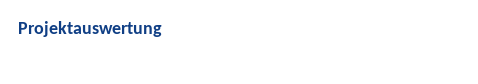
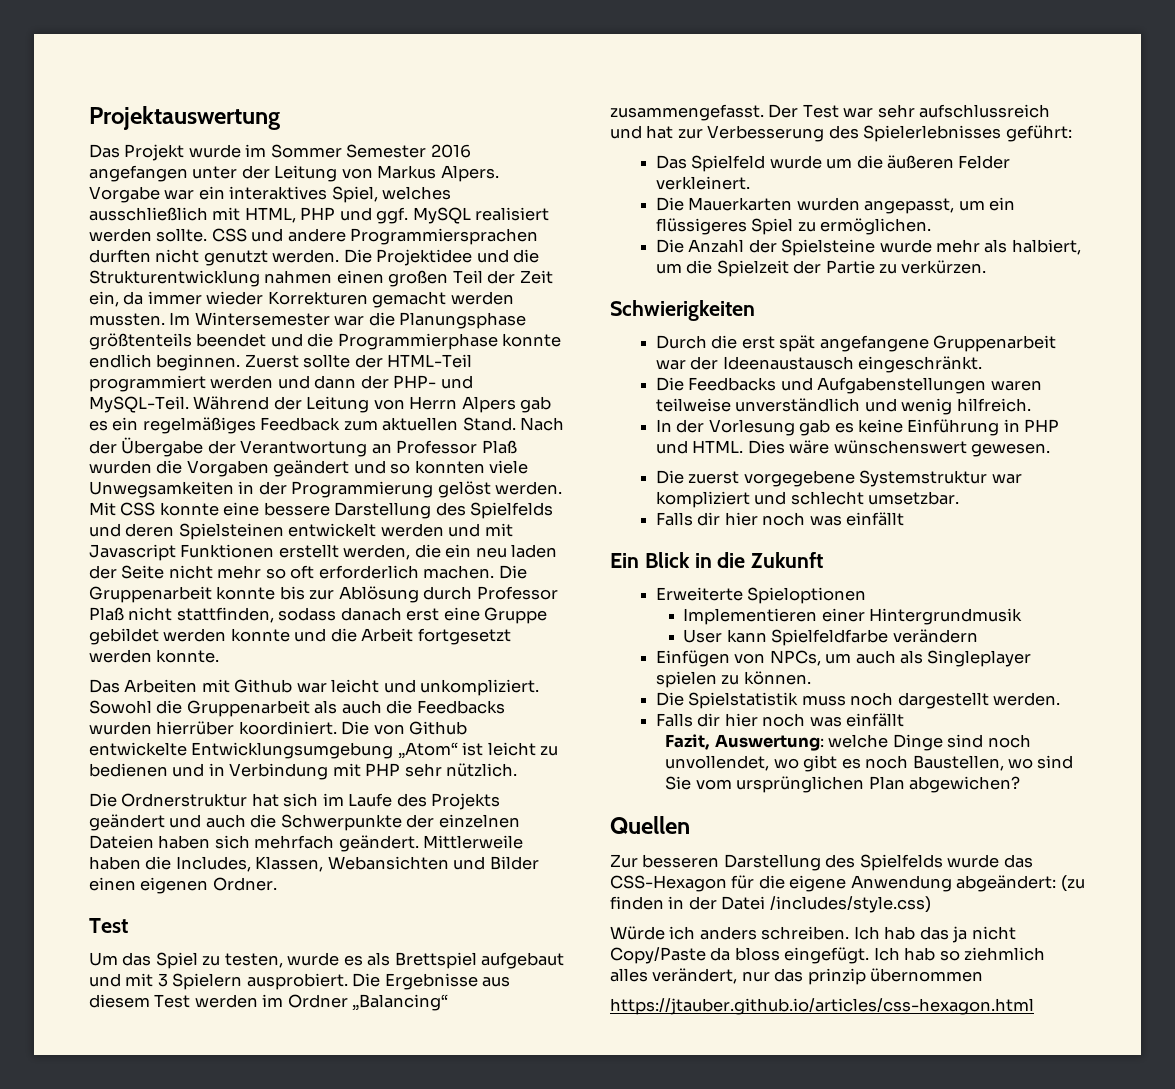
(162, 29) none -> [89,144,471,161] [89,165,499,182] [89,186,452,203] [89,207,550,224] [89,228,539,245] [89,249,540,266] [89,270,553,287] [89,291,514,308] [89,312,527,329] [89,333,562,350] [89,354,473,371] [89,375,473,392] [89,396,552,413] [89,417,565,434] [89,437,517,457] [89,460,529,477] [89,481,563,498] [89,502,554,519] [89,523,513,540] [89,544,558,561] [89,565,527,579] [89,586,558,603] [89,607,548,624] [89,628,511,645] [89,649,220,663] [89,679,540,696] [89,700,505,717] [89,721,468,735] [89,742,559,759] [89,763,518,780] [89,793,501,810] [89,814,520,831] [89,835,524,852] [89,856,539,872] [89,877,277,894] [89,918,128,933] [89,952,565,969] [89,973,511,990] [89,994,449,1011] [610,104,1051,121] [610,125,1072,142] [655,155,1011,172] [655,176,750,190] [655,197,1016,214] [655,218,932,235] [655,239,1081,256] [655,260,987,277] [610,300,755,321] [655,335,1057,352] [655,356,983,373] [655,377,1042,394] [655,398,1031,415] [655,419,1060,436] [655,440,1051,457] [655,470,1022,487] [655,491,960,508] [655,512,905,526] [610,552,824,568] [655,587,867,604] [683,608,1023,625] [683,629,978,646] [655,650,1032,667] [655,671,811,688] [655,692,1061,709] [655,713,905,727] [665,734,1031,751] [665,755,1074,772] [665,776,1021,793] [610,816,690,834] [610,854,1033,871] [610,875,1085,892] [610,896,931,913] [610,926,1016,943] [610,947,1046,964] [610,968,984,985] [610,998,1034,1015] // Das Projekt wurde im Sommer Semester 2016 angefangen unter der Leitung von Markus Alpers. Vorgabe war ein interaktives Spiel, welches ausschließlich mit HTML, PHP und ggf. MySQL realisiert werden sollte. CSS und andere Programmiersprachen durften nicht genutzt werden. Die Projektidee und die Strukturentwicklung nahmen einen großen Teil der Zeit ein, da immer wieder Korrekturen gemacht werden mussten. Im Wintersemester war die Planungsphase größtenteils beendet und die Programmierphase konnte endlich beginnen. Zuerst sollte der HTML-Teil programmiert werden und dann der PHP- und MySQL-Teil. Während der Leitung von Herrn Alpers gab es ein regelmäßiges Feedback zum aktuellen Stand. Nach der Übergabe der Verantwortung an Professor Plaß wurden die Vorgaben geändert und so konnten viele Unwegsamkeiten in der Programmierung gelöst werden. Mit CSS konnte eine bessere Darstellung des Spielfelds und deren Spielsteinen entwickelt werden und mit Javascript Funktionen erstellt werden, die ein neu laden der Seite nicht mehr so oft erforderlich machen. Die Gruppenarbeit konnte bis zur Ablösung durch Professor Plaß nicht stattfinden, sodass danach erst eine Gruppe gebildet werden konnte und die Arbeit fortgesetzt werden konnte. // Das Arbeiten mit Github war leicht und unkompliziert. Sowohl die Gruppenarbeit als auch die Feedbacks wurden hierrüber koordiniert. Die von Github entwickelte Entwicklungsumgebung „Atom“ ist leicht zu bedienen und in Verbindung mit PHP sehr nützlich. // Die Ordnerstruktur hat sich im Laufe des Projekts geändert und auch die Schwerpunkte der einzelnen Dateien haben sich mehrfach geändert. Mittlerweile haben die Includes, Klassen, Webansichten und Bilder einen eigenen Ordner. // Test // Um das Spiel zu testen, wurde es als Brettspiel aufgebaut und mit 3 Spielern ausprobiert. Die Ergebnisse aus diesem Test werden im Ordner „Balancing“ zusammengefasst. Der Test war sehr aufschlussreich und hat zur Verbesserung des Spielerlebnisses geführt: // Das Spielfeld wurde um die äußeren Felder verkleinert. // Die Mauerkarten wurden angepasst, um ein flüssigeres Spiel zu ermöglichen. // Die Anzahl der Spielsteine wurde mehr als halbiert, um die Spielzeit der Partie zu verkürzen. // Schwierigkeiten // Durch die erst spät angefangene Gruppenarbeit war der Ideenaustausch eingeschränkt. // Die Feedbacks und Aufgabenstellungen waren teilweise unverständlich und wenig hilfreich. // In der Vorlesung gab es keine Einführung in PHP und HTML. Dies wäre wünschenswert gewesen. // Die zuerst vorgegebene Systemstruktur war kompliziert und schlecht umsetzbar. // Falls dir hier noch was einfällt // Ein Blick in die Zukunft // Erweiterte Spieloptionen // Implementieren einer Hintergrundmusik // User kann Spielfeldfarbe verändern // Einfügen von NPCs, um auch als Singleplayer spielen zu können. // Die Spielstatistik muss noch dargestellt werden. // Falls dir hier noch was einfällt // Fazit, Auswertung: welche Dinge sind noch unvollendet, wo gibt es noch Baustellen, wo sind Sie vom ursprünglichen Plan abgewichen? // Quellen // Zur besseren Darstellung des Spielfelds wurde das CSS-Hexagon für die eigene Anwendung abgeändert: (zu finden in der Datei /includes/style.css) // Würde ich anders schreiben. Ich hab das ja nicht Copy/Paste da bloss eingefügt. Ich hab so ziehmlich alles verändert, nur das prinzip übernommen // https://jtauber.github.io/articles/css-hexagon.html

